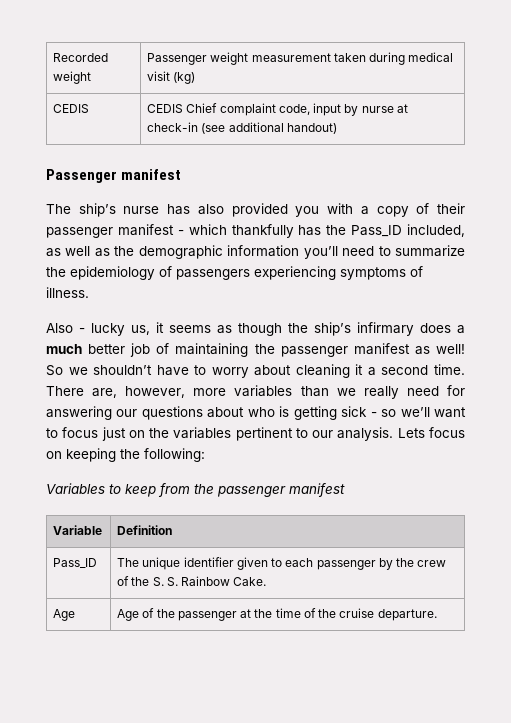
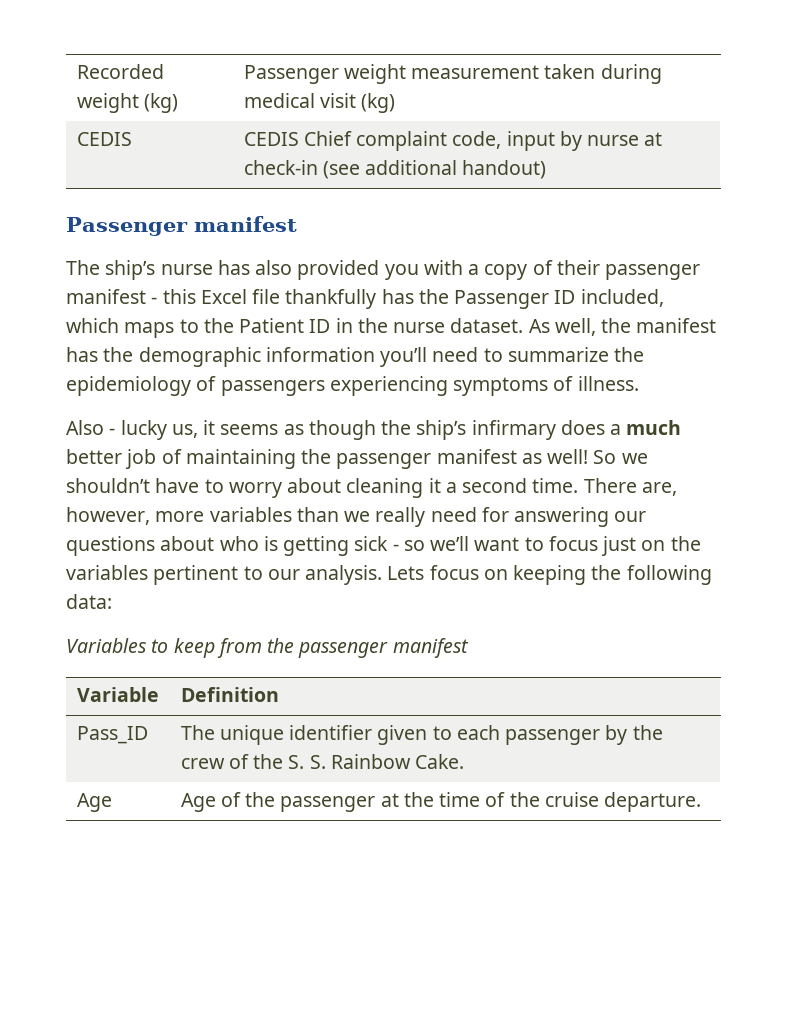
(92, 77) none -> [143,93,178,113] (kg)
[188,224,465,238] [46,246,110,257] which thankfully has the Pass_ID included, as well as -> [162,289,664,309] [66,318,717,338] [66,347,98,362] this Excel file thankfully has the Passenger ID included, which maps to the Patient ID in the nurse dataset. As well, the manifest has
[144,448,205,462] following: -> [626,565,712,585] [66,594,112,609] following data:

